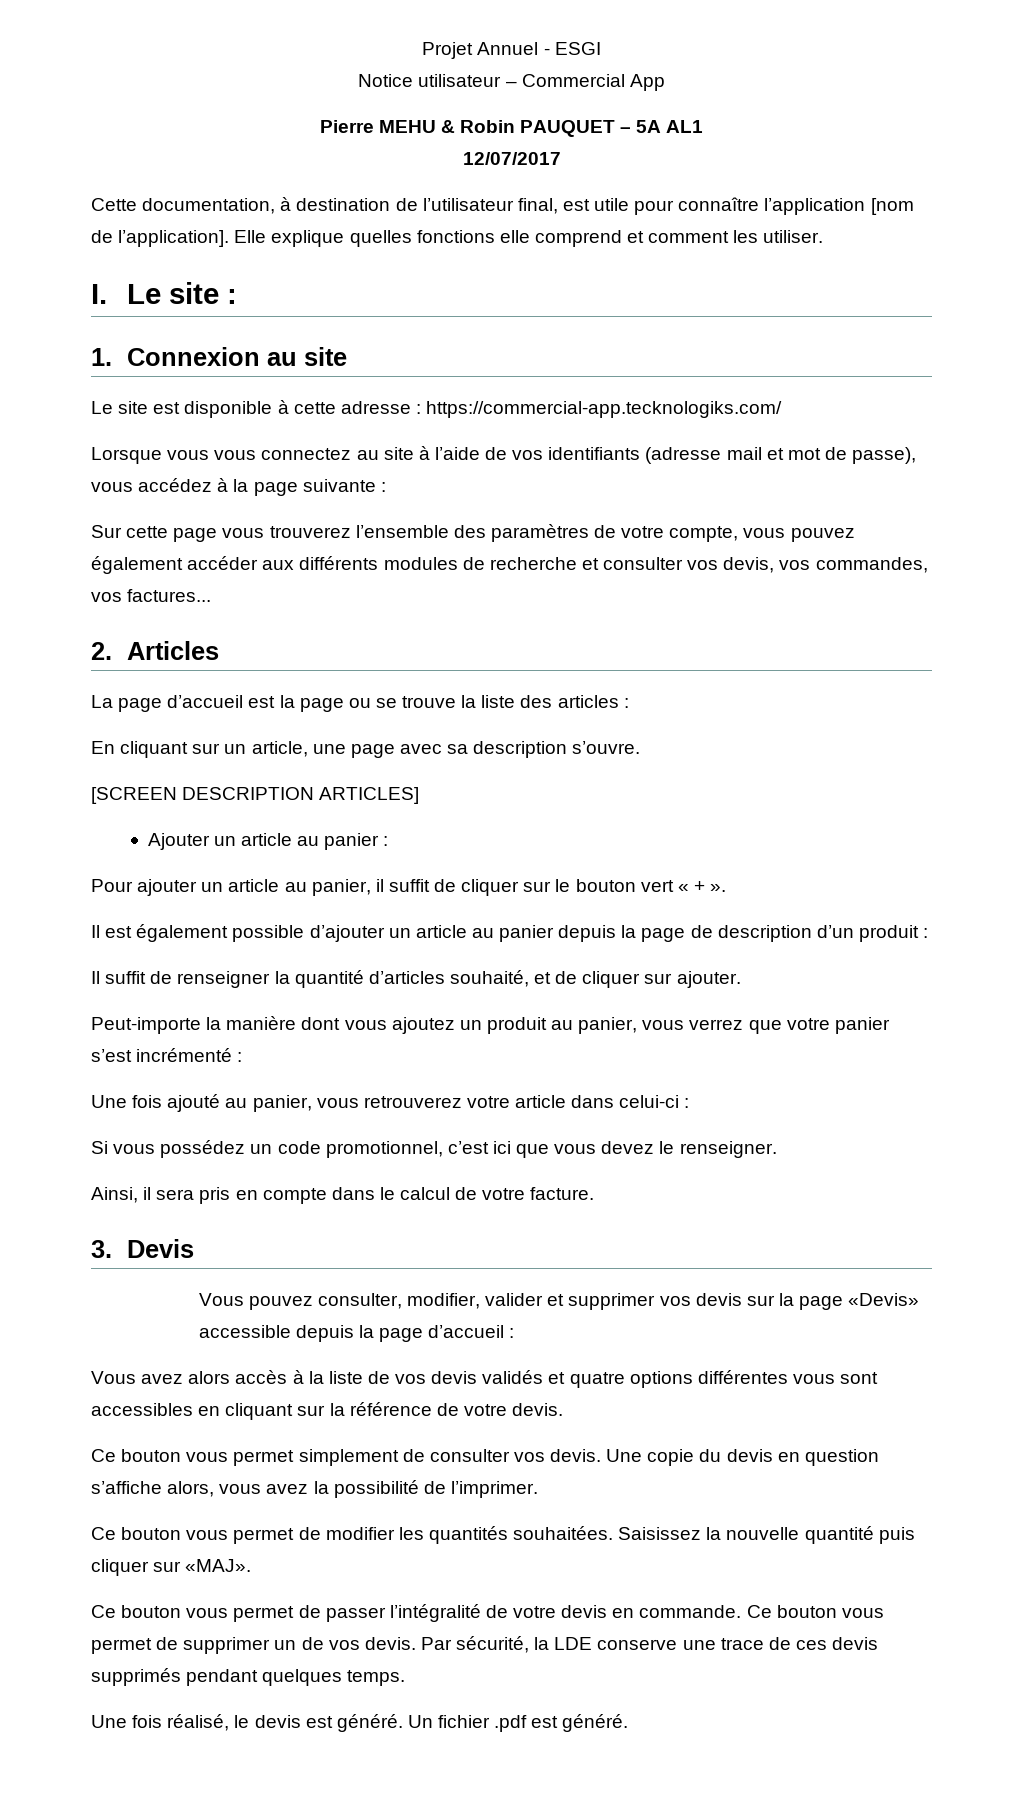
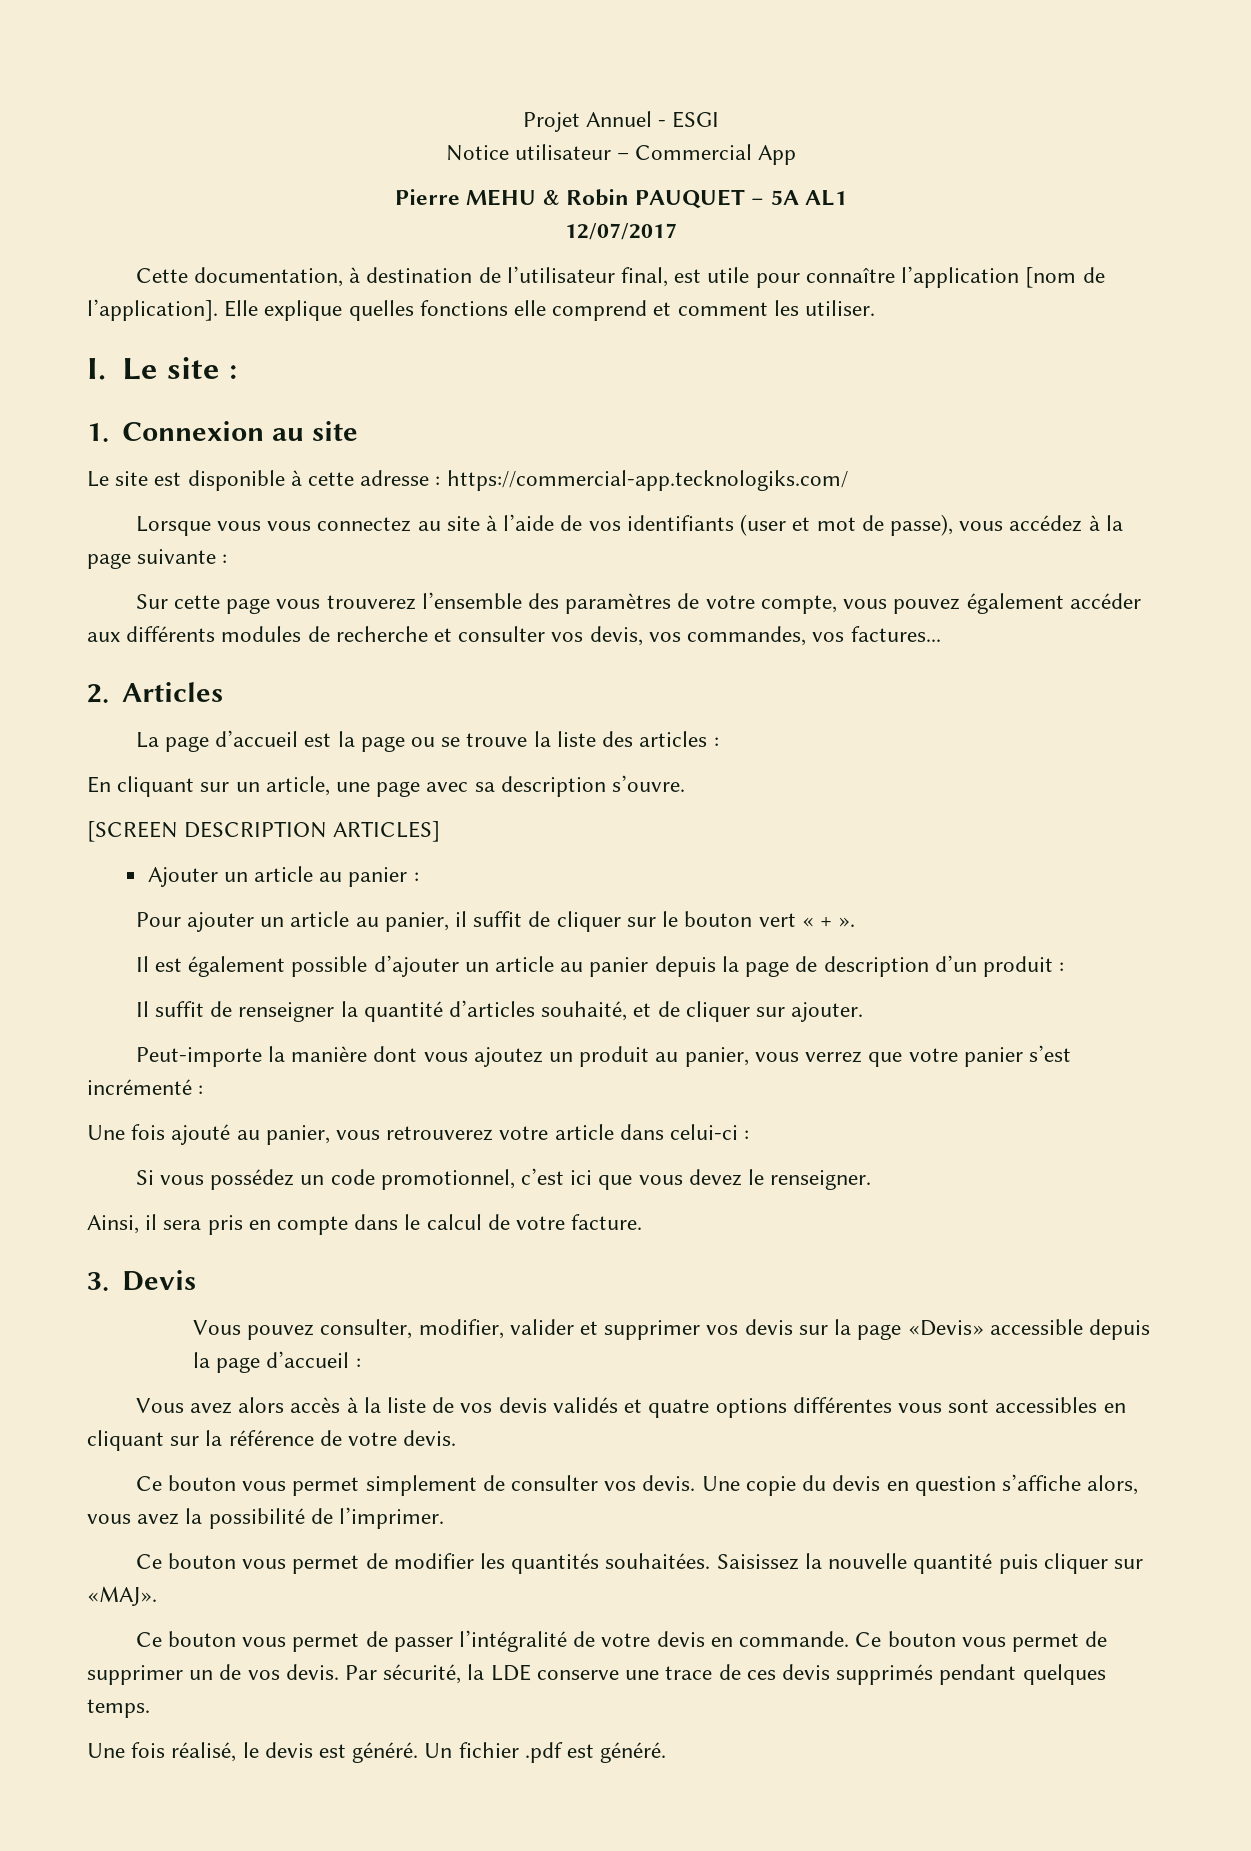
[645,447,762,464] (adresse mail -> [740,514,787,536] (user

